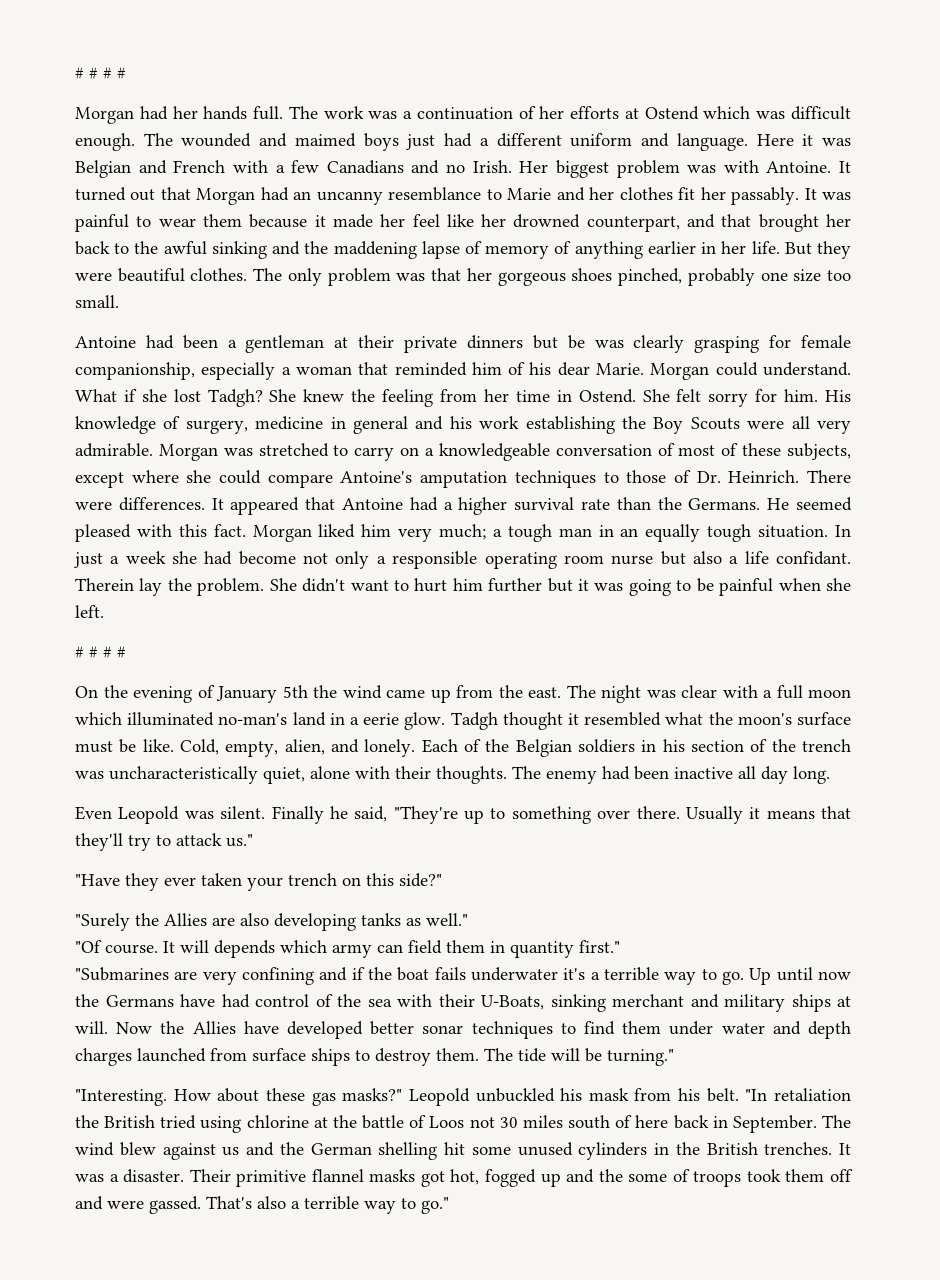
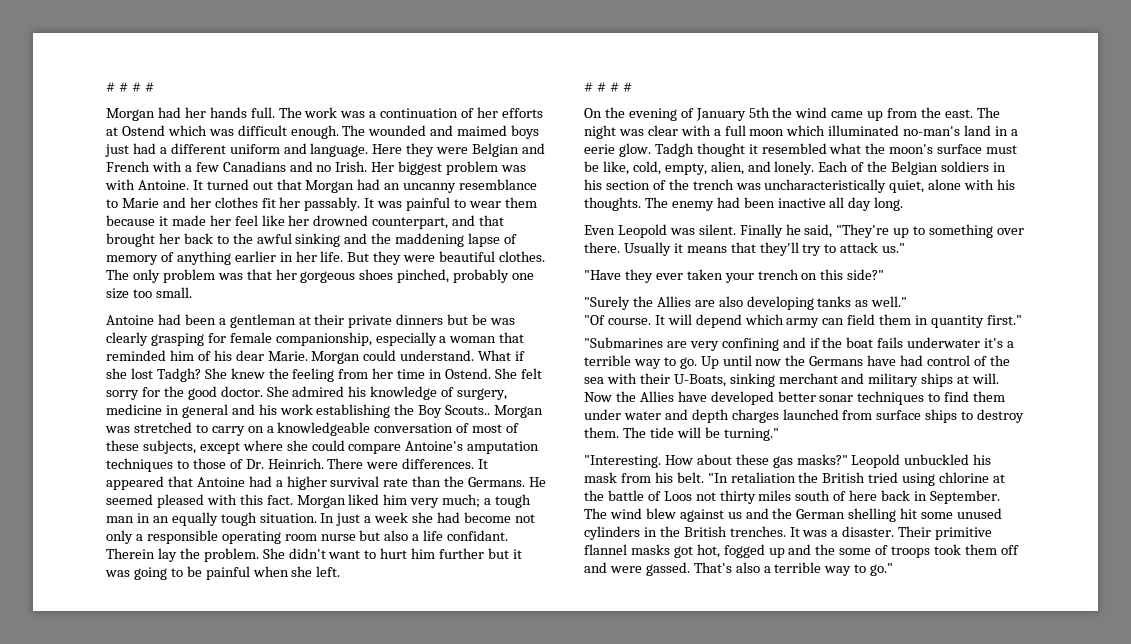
[802,134,852,146] it was -> [406,143,469,157] they were
[784,389,852,402] him. His -> [163,386,367,400] the good doctor. She admired his
[690,416,851,434] [75,443,153,457] Scouts were all very admirable. -> [445,405,491,415] Scouts..
[142,739,219,755] like. Cold, -> [602,161,661,175] like, cold,
[395,766,431,779] their -> [997,179,1016,190] his
[214,940,275,958] depends -> [695,314,742,328] depend
[499,1117,518,1128] 30 -> [719,490,756,504] thirty

